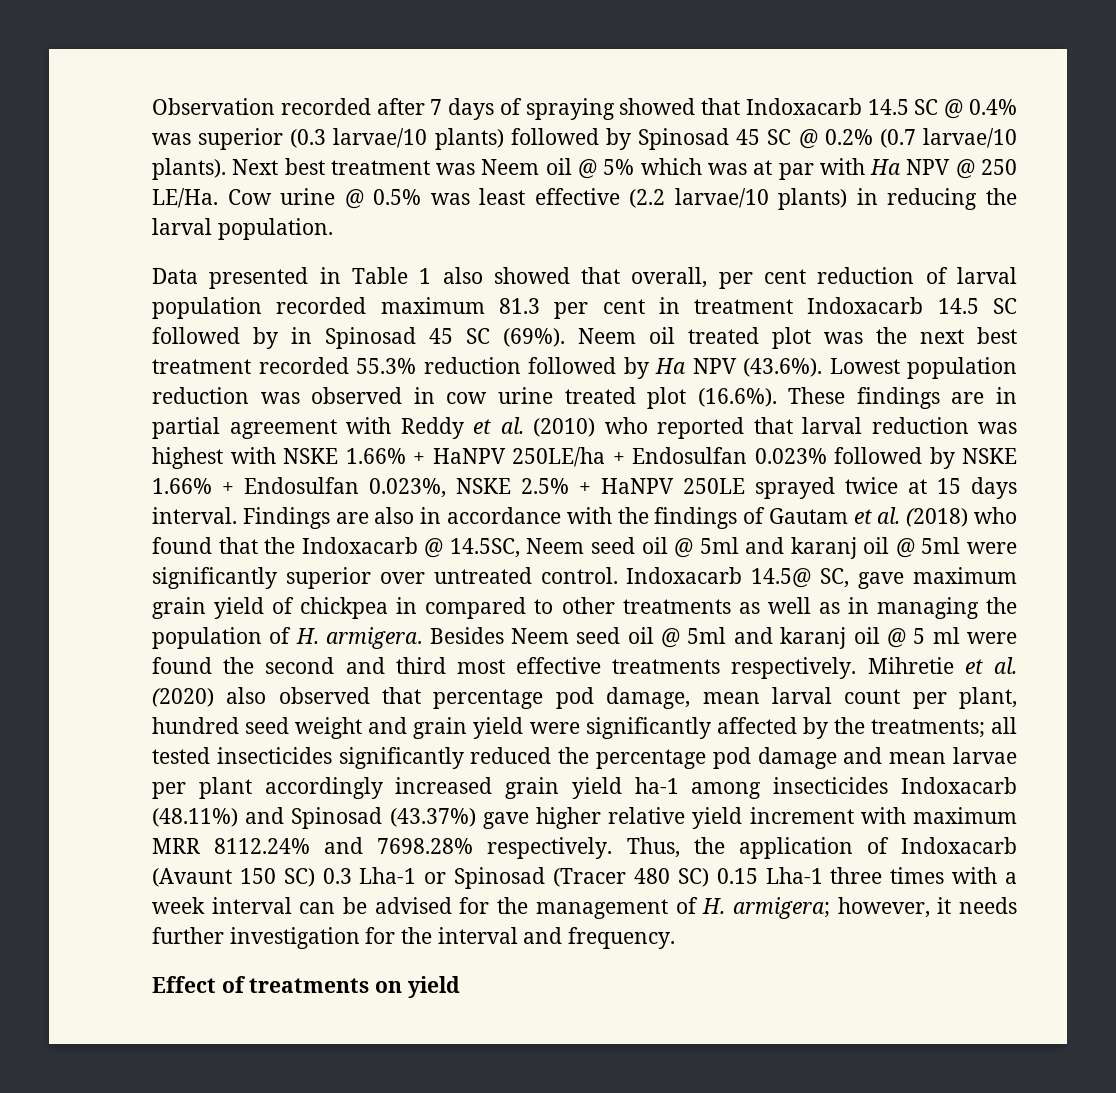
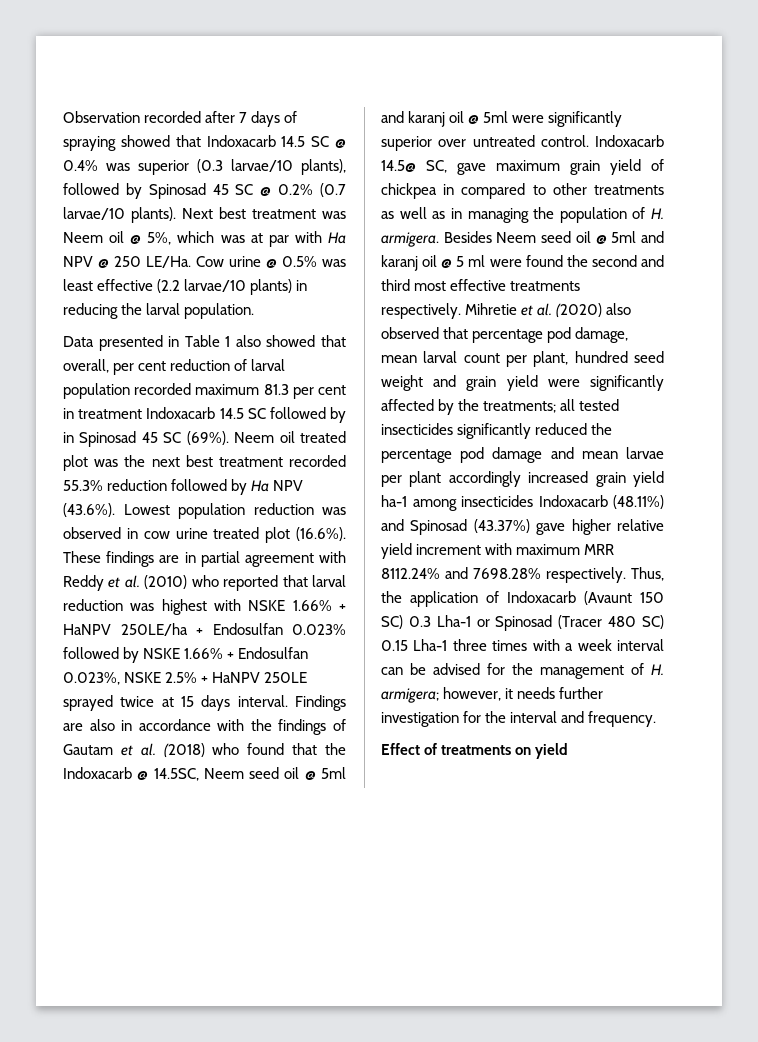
[434,128,504,150] plants) -> [301,159,346,175] plants),
[603,159,635,175] 5% -> [147,232,172,245] 5%,

